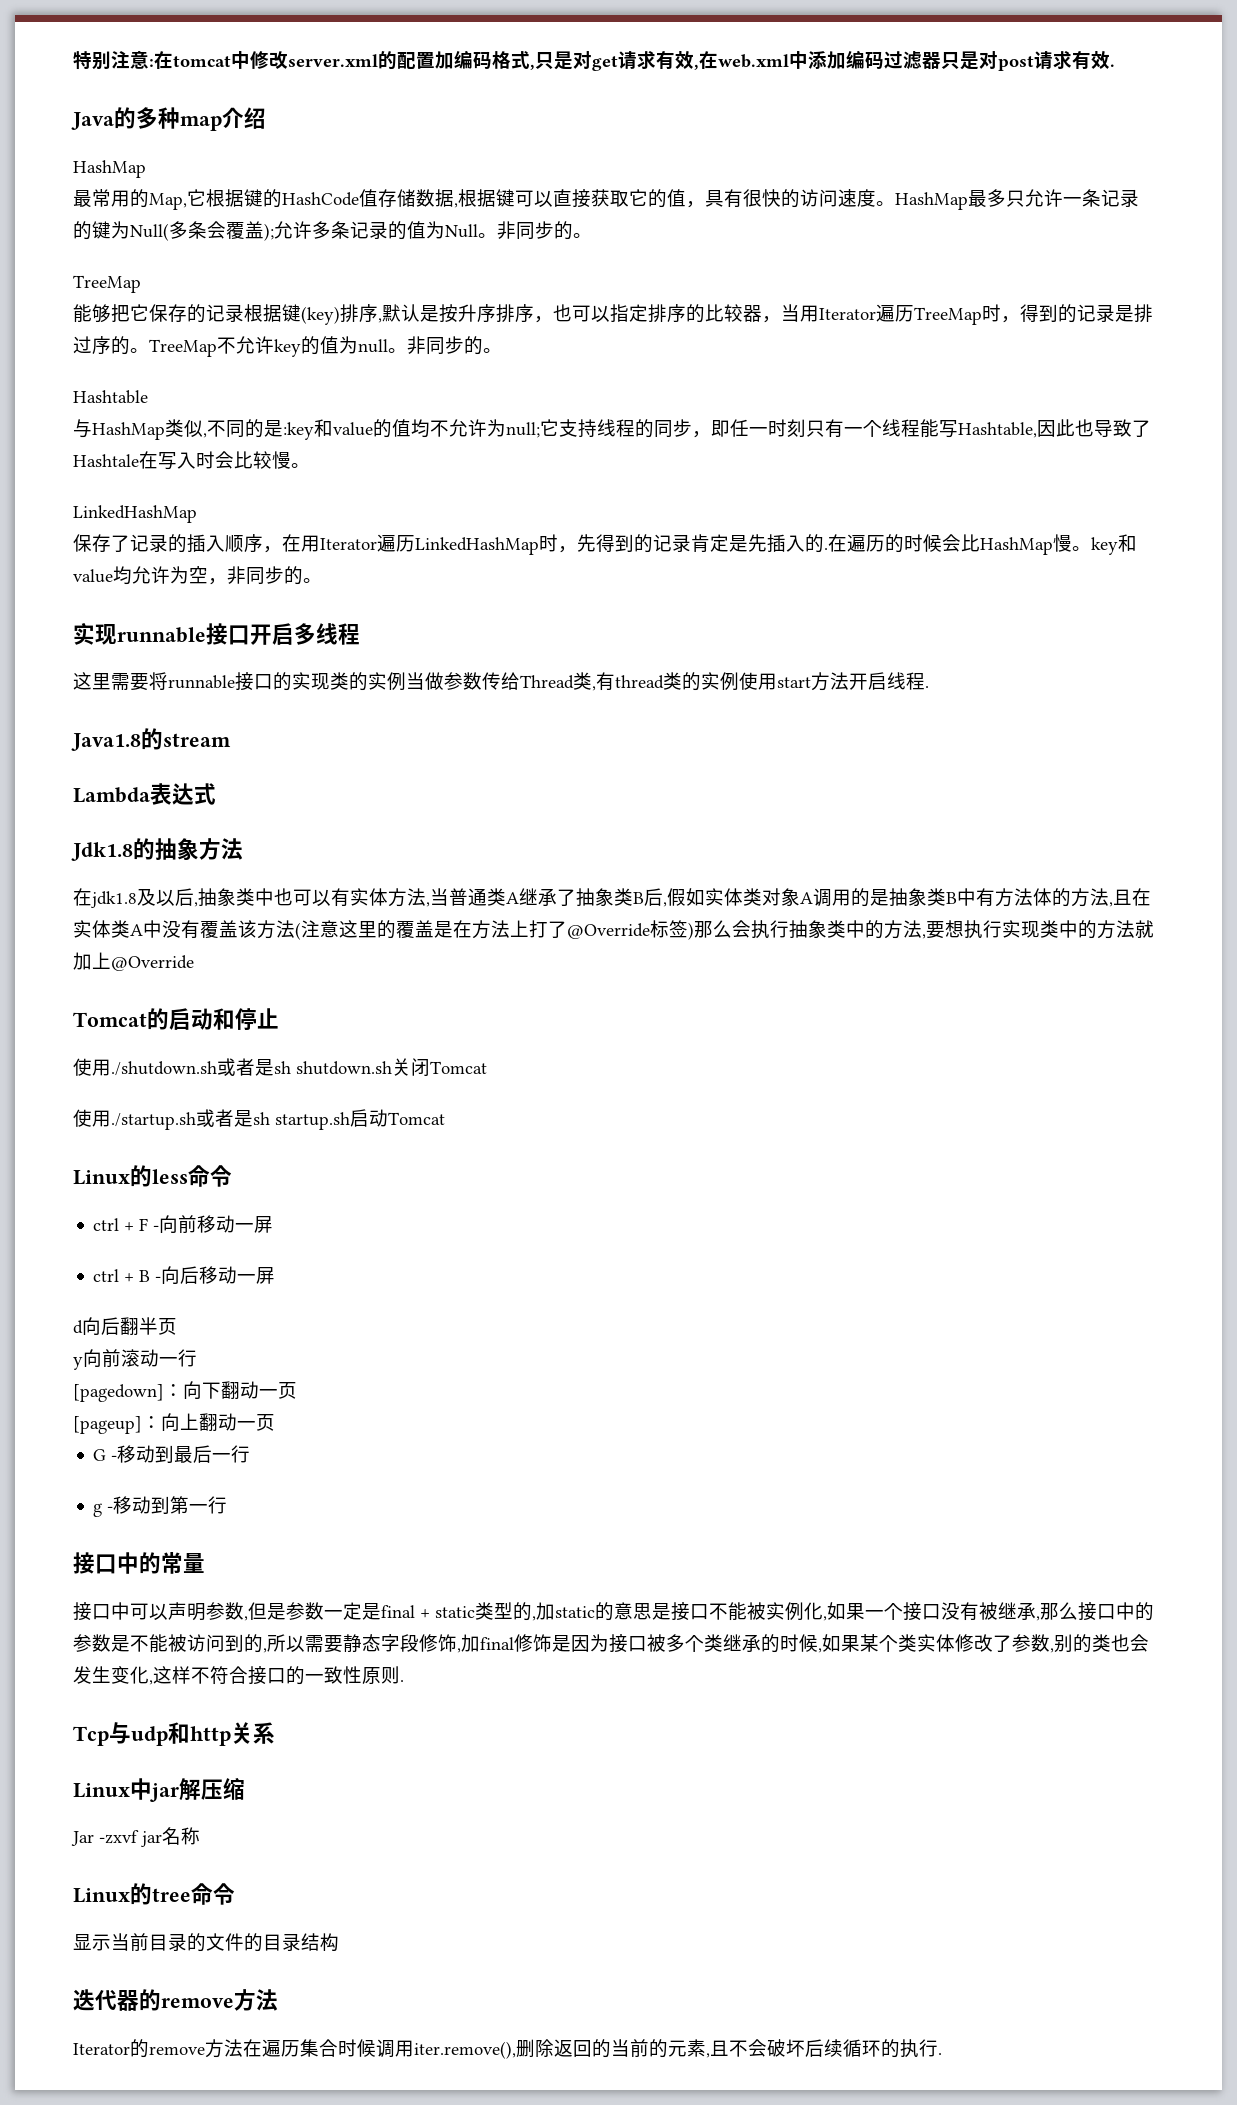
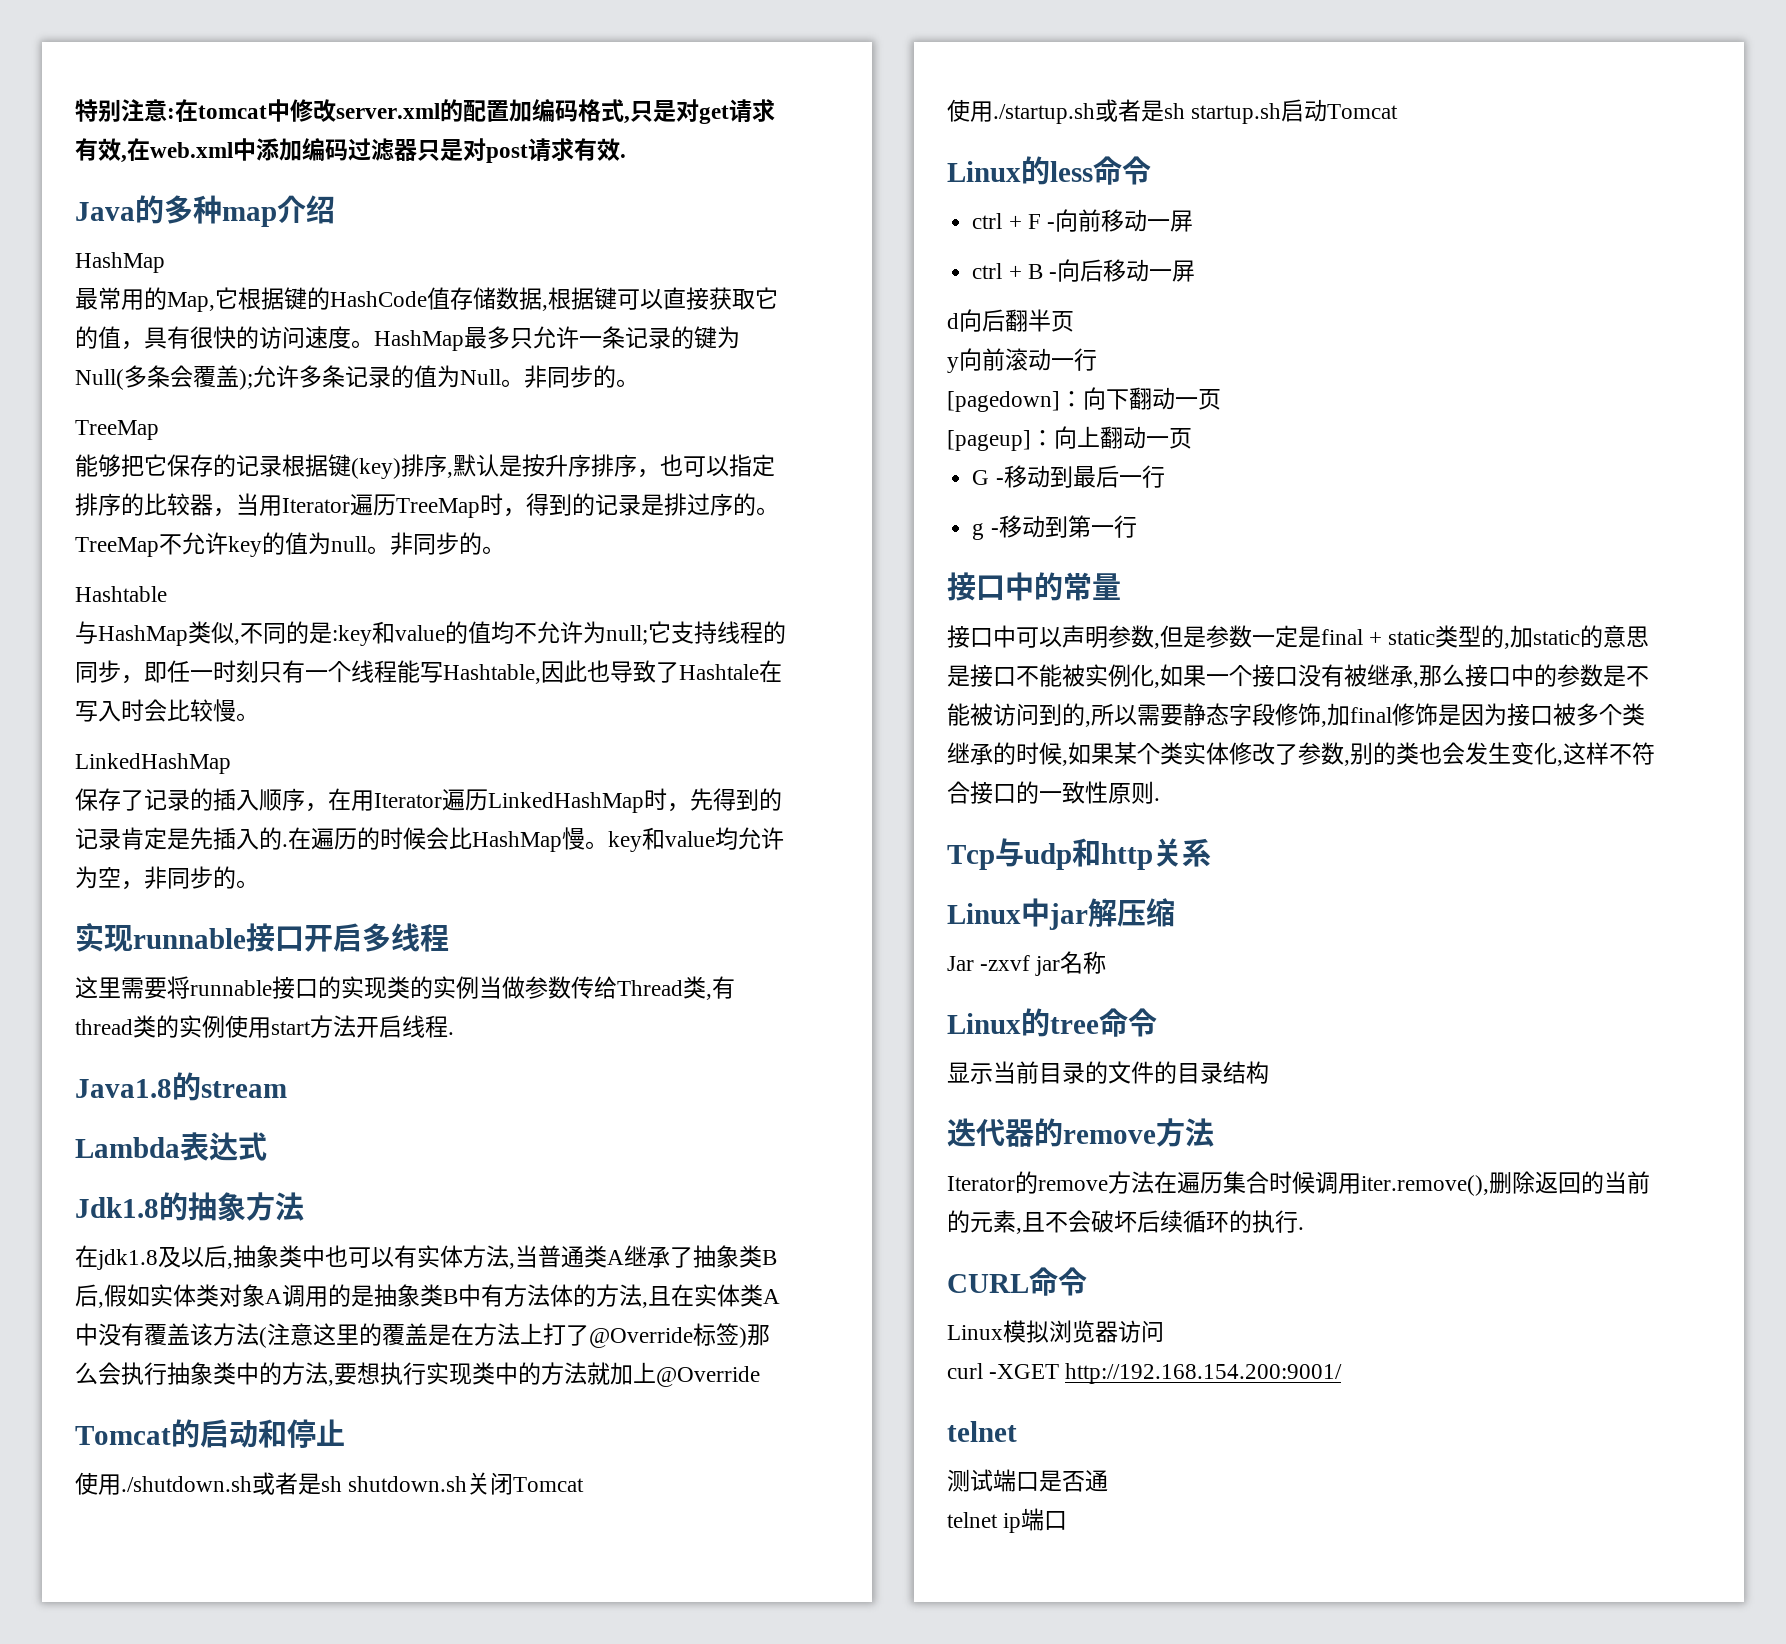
(942, 2054) none -> [947,1267,1087,1296] [947,1320,1164,1343] [947,1363,1343,1384] [947,1421,1017,1442] [947,1469,1108,1492] [947,1508,1068,1533] // CURL命令 // Linux模拟浏览器访问 // curl -XGET http://192.168.154.200:9001/ // telnet // 测试端口是否通 // telnet ip端口

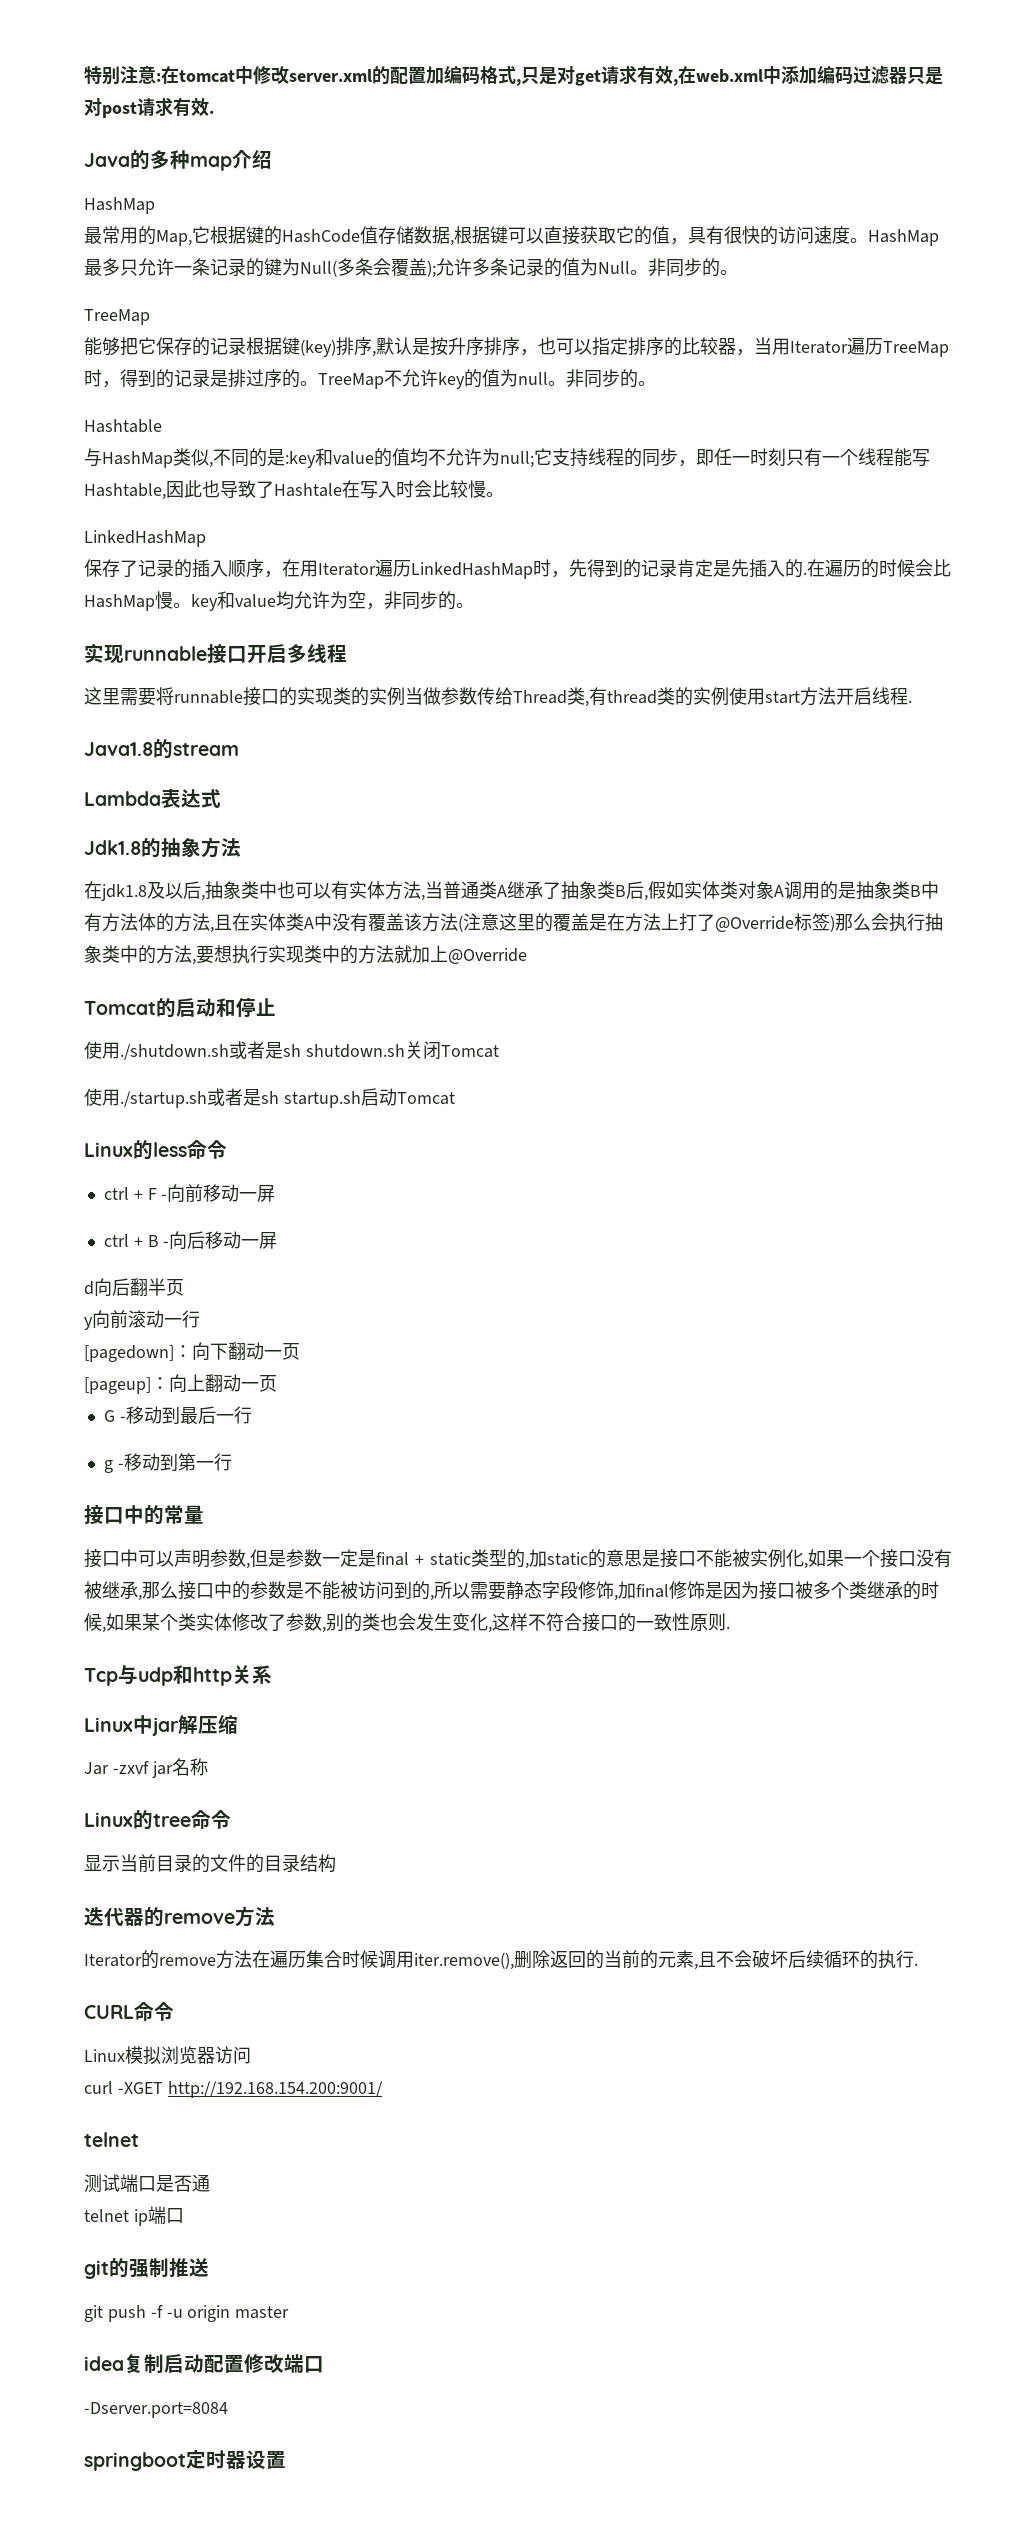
(1068, 1520) none -> [84,2258,209,2279] [84,2305,290,2322] [84,2354,324,2373] [84,2402,228,2418] [84,2450,286,2471] // git的强制推送 // git push -f -u origin master // idea复制启动配置修改端口 // -Dserver.port=8084 // springboot定时器设置

